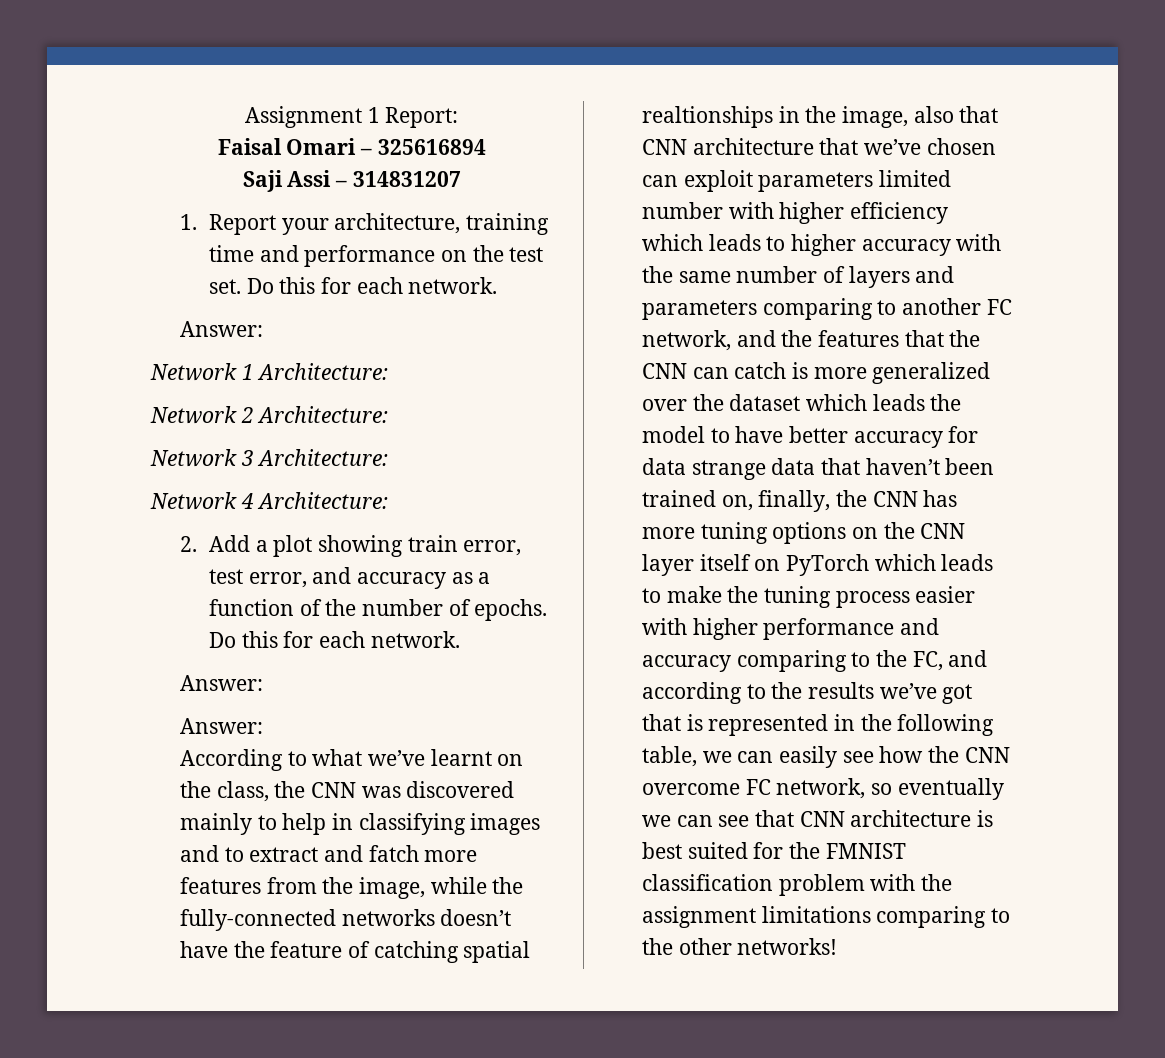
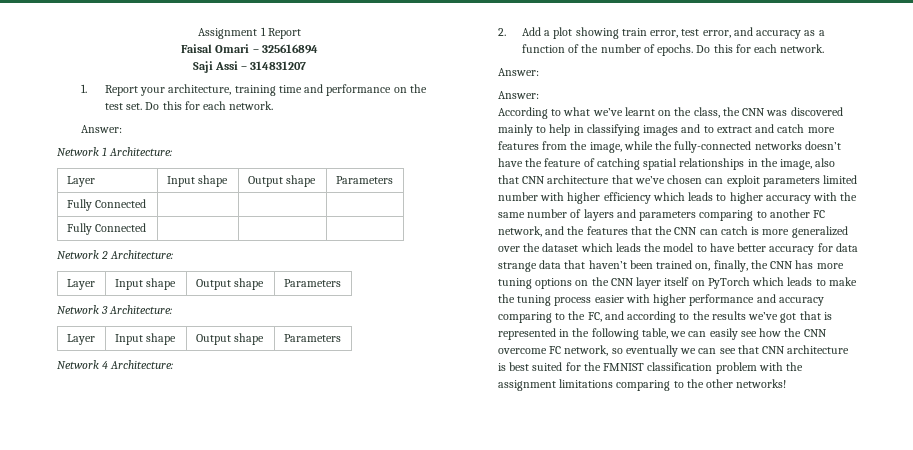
[385,107,459,128] Report: -> [267,28,301,39] Report
[150,406,389,424] [150,449,389,467] // Network 2 Architecture: // Network 3 Architecture: -> [66,176,95,187] [166,175,228,187] [247,175,316,187] [335,176,393,184] [66,199,146,211] [66,223,146,235] [57,250,174,259] [66,279,95,290] [114,278,176,290] [195,278,264,290] [283,279,341,287] [57,305,173,314] [66,334,95,345] [114,333,176,345] [195,333,264,345] [283,334,341,342] // Layer | Input shape | Output shape | Parameters // Fully Connected | | | // Fully Connected | | | // Network 2 Architecture: // Layer | Input shape | Output shape | Parameters // Network 3 Architecture: // Layer | Input shape | Output shape | Parameters
[368,845,419,862] fatch -> [777,124,805,133] catch
[641,106,773,128] realtionships -> [679,158,745,170] relationships

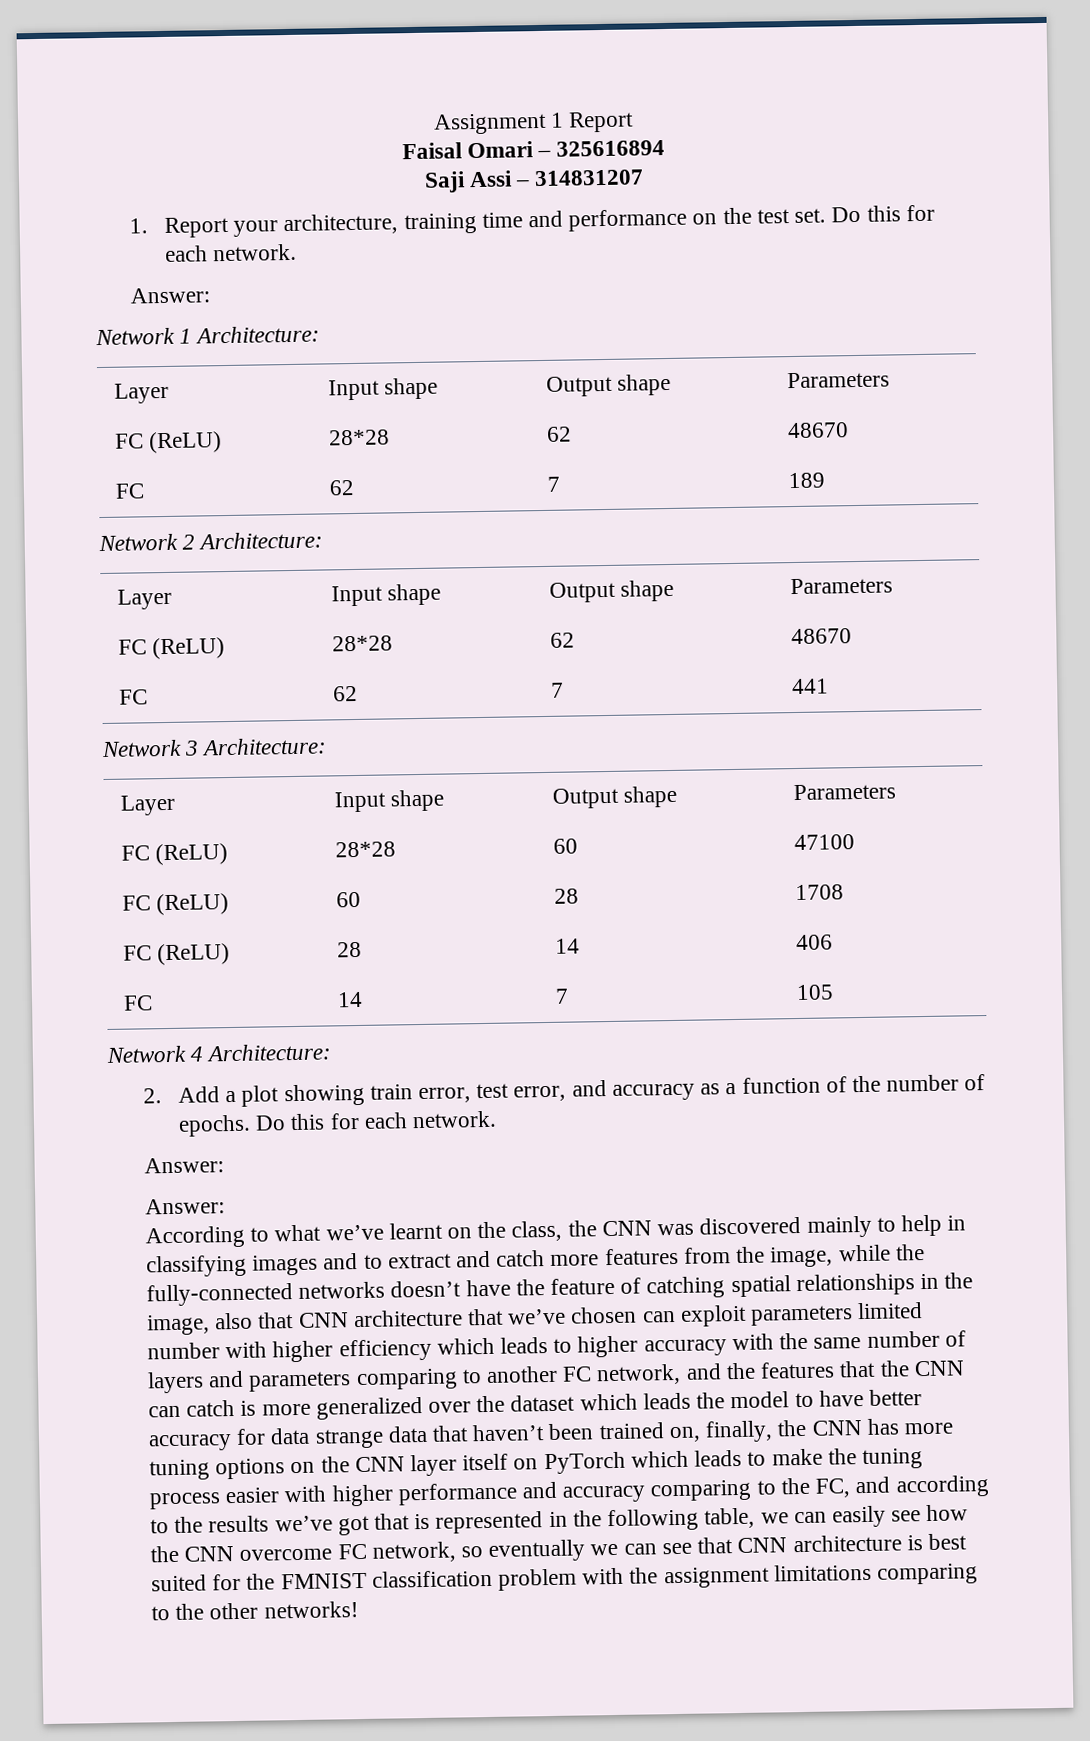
[66,199,146,211] [66,223,146,235] Fully Connected | | | // Fully Connected | | | -> [114,431,223,454] [327,429,390,446] [545,426,572,442] [786,422,849,439] [114,483,145,499] [328,479,355,496] [546,476,560,492] [787,472,825,489] FC (ReLU) | 28*28 | 62 | 48670 // FC | 62 | 7 | 189
(341, 283) none -> [117,637,226,660] [331,635,393,652] [549,632,575,648] [790,628,852,645] [118,689,148,705] [332,685,358,702] [550,682,564,698] [790,678,829,695] // FC (ReLU) | 28*28 | 62 | 48670 // FC | 62 | 7 | 441
(341, 338) none -> [120,843,229,866] [334,841,396,858] [552,838,578,854] [793,834,855,851] [121,893,230,916] [335,891,361,908] [553,888,579,904] [794,884,844,901] [122,943,231,966] [336,941,362,958] [554,938,580,954] [795,934,833,951] [122,995,153,1011] [336,991,363,1008] [554,988,569,1004] [795,984,834,1001] // FC (ReLU) | 28*28 | 60 | 47100 // FC (ReLU) | 60 | 28 | 1708 // FC (ReLU) | 28 | 14 | 406 // FC | 14 | 7 | 105

